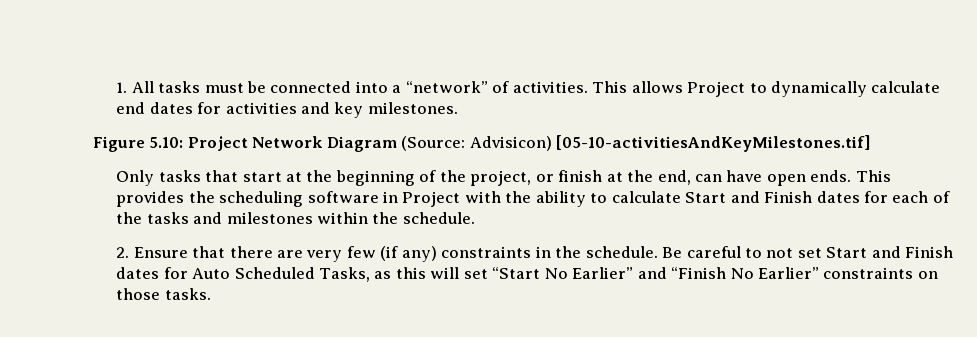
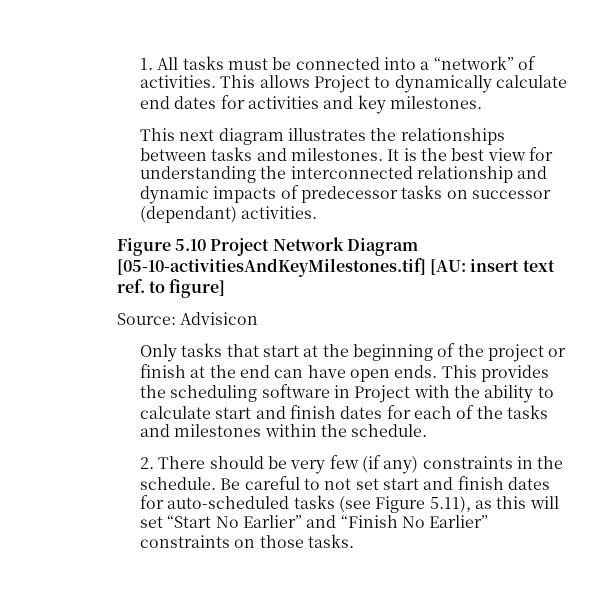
[92,136,184,152] // Figure 5.10: -> [140,128,505,145] [140,147,553,161] [140,166,548,183] [140,185,551,204] [140,206,318,223] [116,238,207,256] // This next diagram illustrates the relationships between tasks and milestones. It is the best view for understanding the interconnected relationship and dynamic impacts of predecessor tasks on successor (dependant) activities. // Figure 5.10
[401,136,552,151] (Source: Advisicon) -> (419, 247) none
(872, 143) none -> [430,259,555,275] [116,279,226,298] [116,312,259,325] [AU: insert text ref. to figure] // Source: Advisicon
[470,170,532,186] project, -> [487,344,544,362] project
[657,170,691,185] end, -> [239,365,270,378] end
[685,191,813,203] Start and Finish -> [215,405,336,419] start and finish
[133,246,303,258] Ensure that there are -> [158,456,287,469] There should be
[826,246,954,258] [116,267,370,282] Start and Finish dates for Auto Scheduled Tasks, -> [382,476,550,490] [140,495,471,513] start and finish dates for auto-scheduled tasks (see Figure 5.11),

